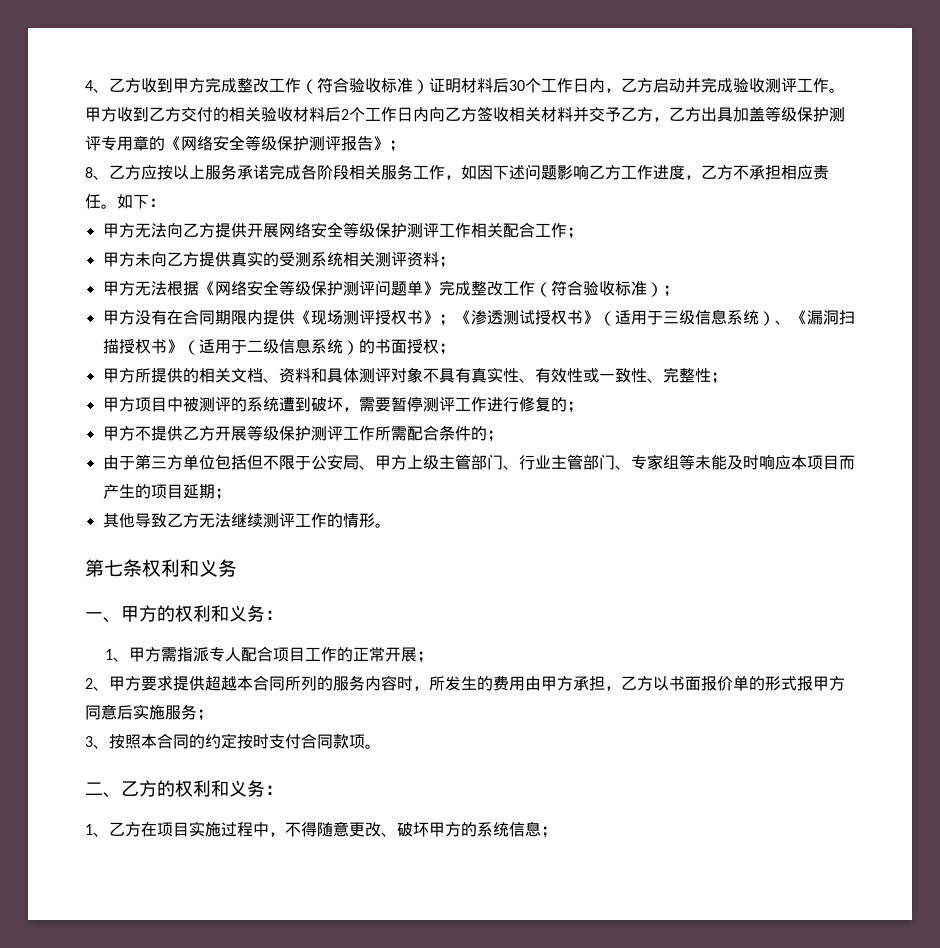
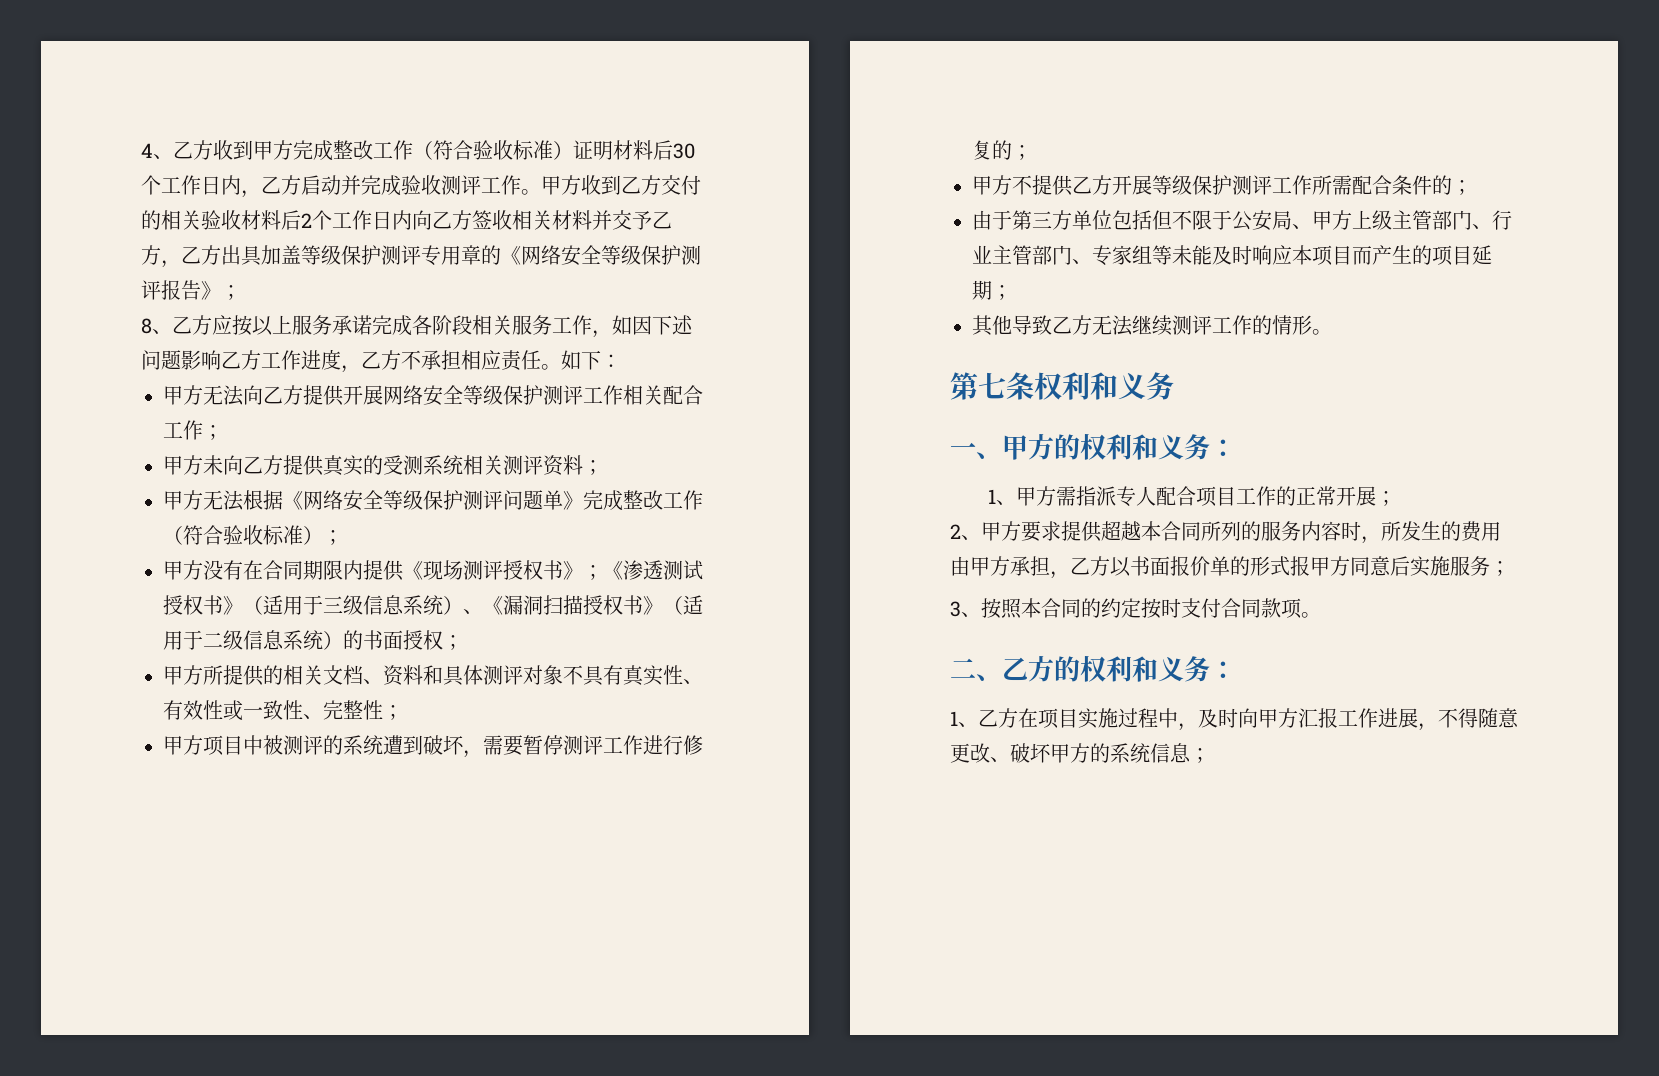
(285, 834) none -> [1198,708,1438,731] 及时向甲方汇报工作进展，

